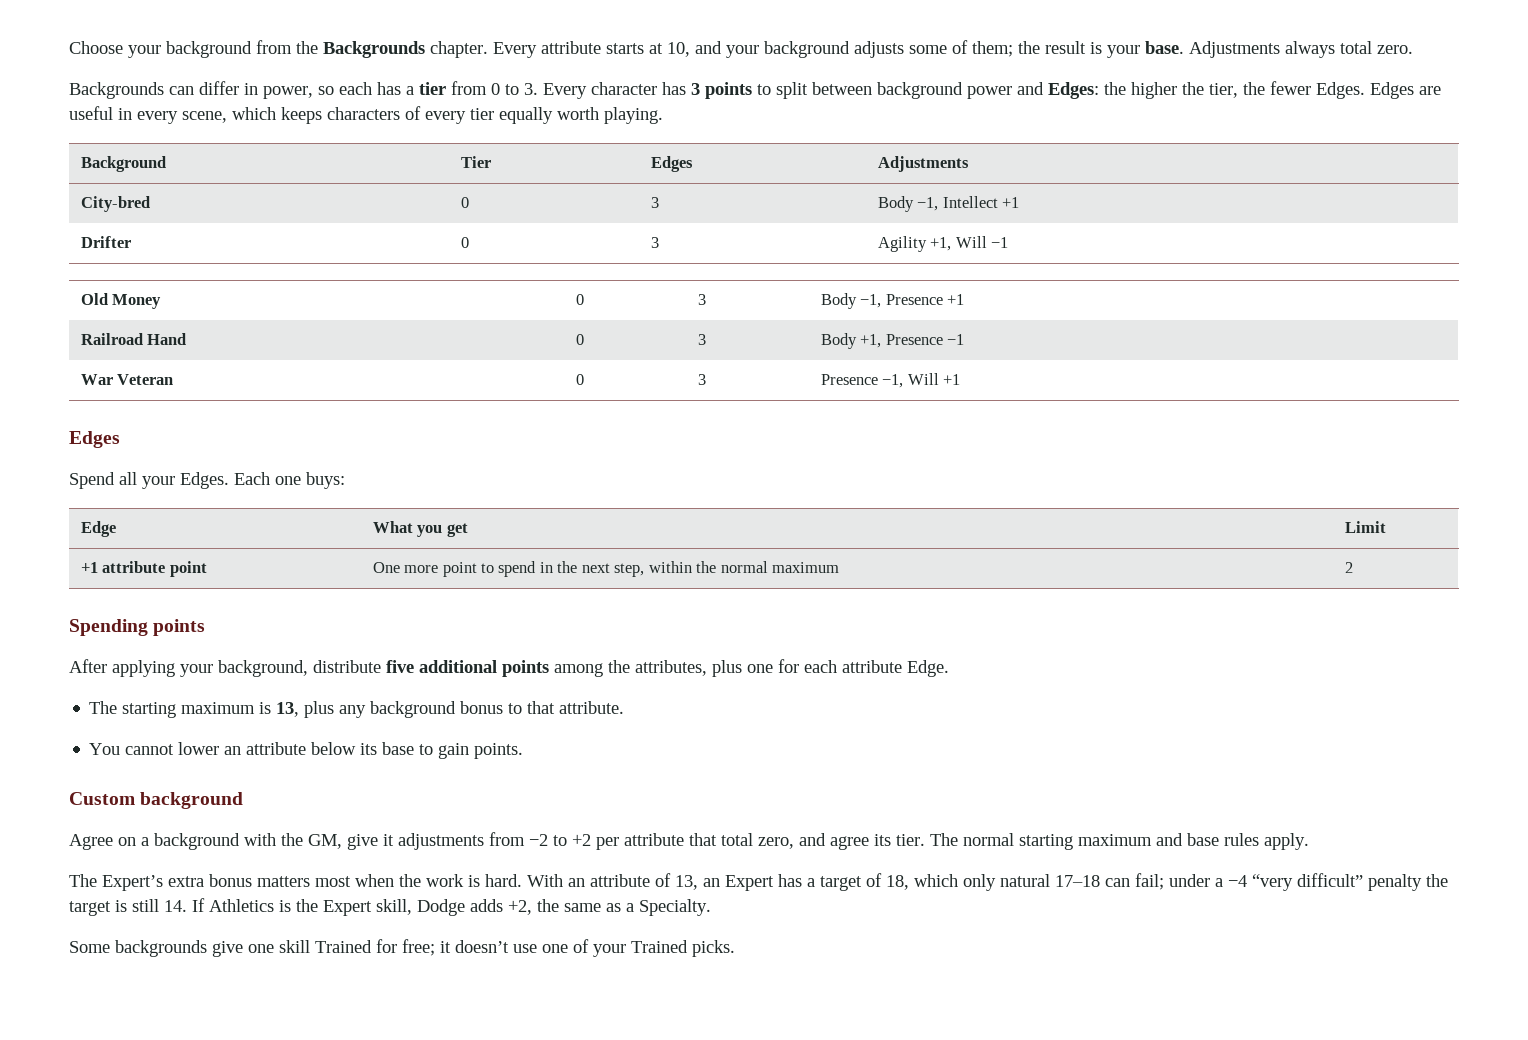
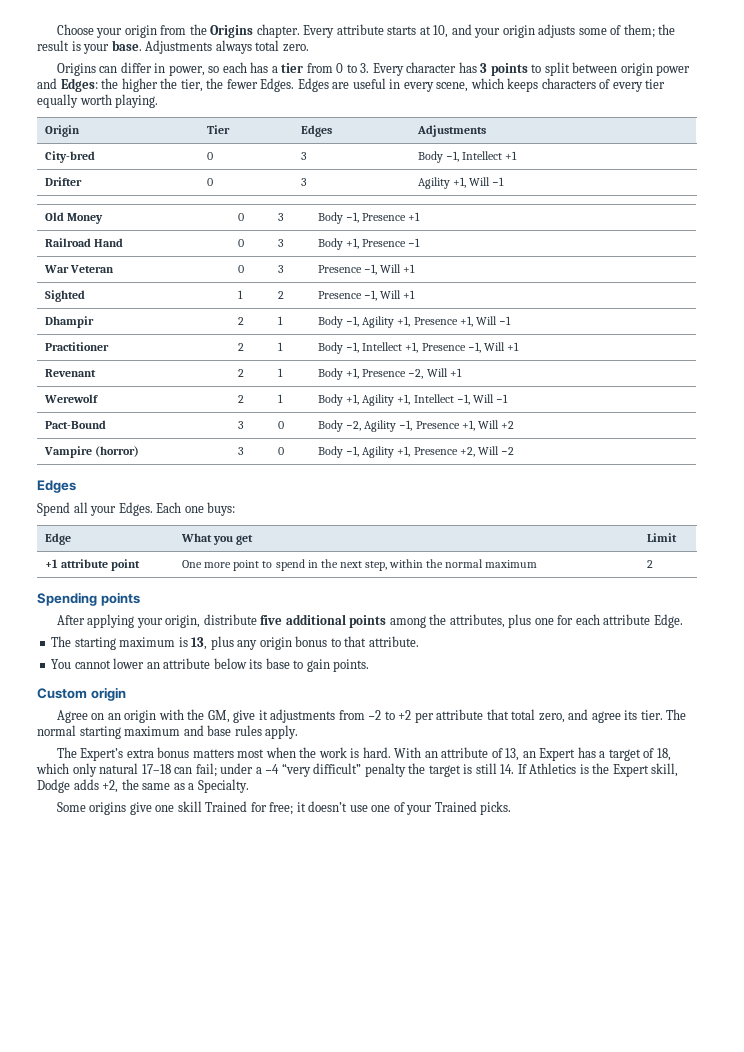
[166,41,252,58] background -> [124,25,157,38] origin
[323,41,425,58] Backgrounds -> [210,25,254,38] Origins
[764,41,850,58] background -> [502,25,535,38] origin
[69,82,164,99] Backgrounds -> [56,63,96,76] Origins
[877,82,963,99] background -> [620,63,653,76] origin
[80,156,166,172] Background -> [45,125,81,137] Origin
(960, 379) none -> [45,290,86,302] [238,290,244,299] [278,291,285,299] [318,290,416,301] [45,316,95,328] [238,317,245,325] [278,316,284,325] [318,316,511,328] [45,342,110,351] [238,343,245,351] [278,342,284,351] [318,342,519,354] [45,369,97,377] [238,369,245,377] [278,368,284,377] [318,368,462,380] [44,394,99,403] [238,395,245,403] [278,394,284,403] [318,394,508,406] [45,420,107,429] [238,421,245,429] [278,421,285,429] [318,420,514,432] [44,446,140,458] [238,447,245,455] [278,447,285,455] [318,446,514,458] // Sighted | 1 | 2 | Presence −1, Will +1 // Dhampir | 2 | 1 | Body −1, Agility +1, Presence +1, Will −1 // Practitioner | 2 | 1 | Body −1, Intellect +1, Presence −1, Will +1 // Revenant | 2 | 1 | Body +1, Presence −2, Will +1 // Werewolf | 2 | 1 | Body +1, Agility +1, Intellect −1, Will −1 // Pact-Bound | 3 | 0 | Body −2, Agility −1, Presence +1, Will +2 // Vampire (horror) | 3 | 0 | Body −1, Agility +1, Presence +2, Will −2
[218,660,308,677] background, -> [165,615,201,628] origin,
[370,701,457,718] background -> [259,637,292,650] origin
[140,792,244,809] background -> [90,687,126,701] origin
[141,833,240,850] a background -> [107,710,157,723] an origin
[115,940,207,957] backgrounds -> [89,802,127,815] origins

